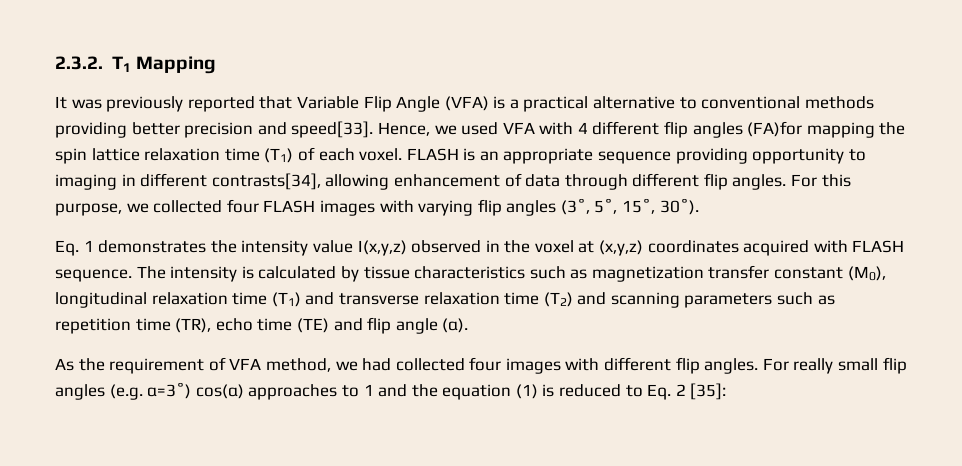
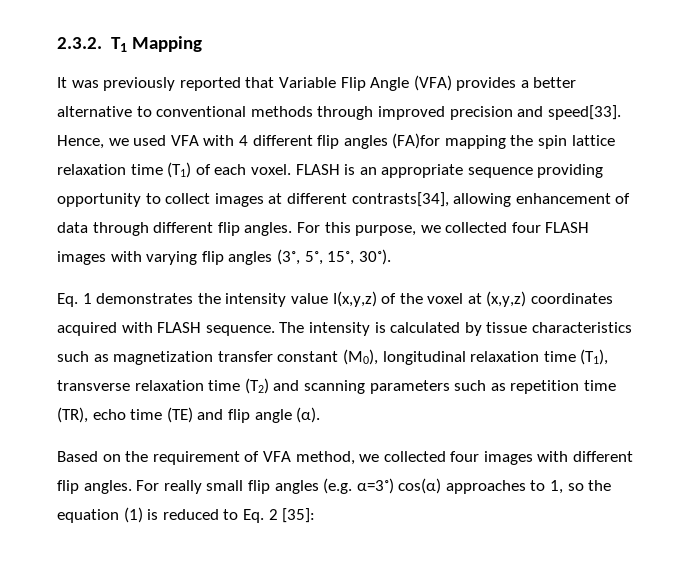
[493,96,589,112] is a practical -> [456,77,577,91] provides a better
[55,122,180,138] providing better -> [317,106,445,120] through improved
[55,174,136,190] imaging in -> [165,193,283,207] collect images at
[411,240,500,253] observed in -> [381,293,397,304] of
[271,292,335,307] (T1) and -> [580,349,609,365] (T1),
[55,358,74,371] As -> [57,451,121,462] Based on
[362,358,392,371] had -> (380, 458) none
[363,384,408,397] 1 and -> [550,480,584,494] 1, so

